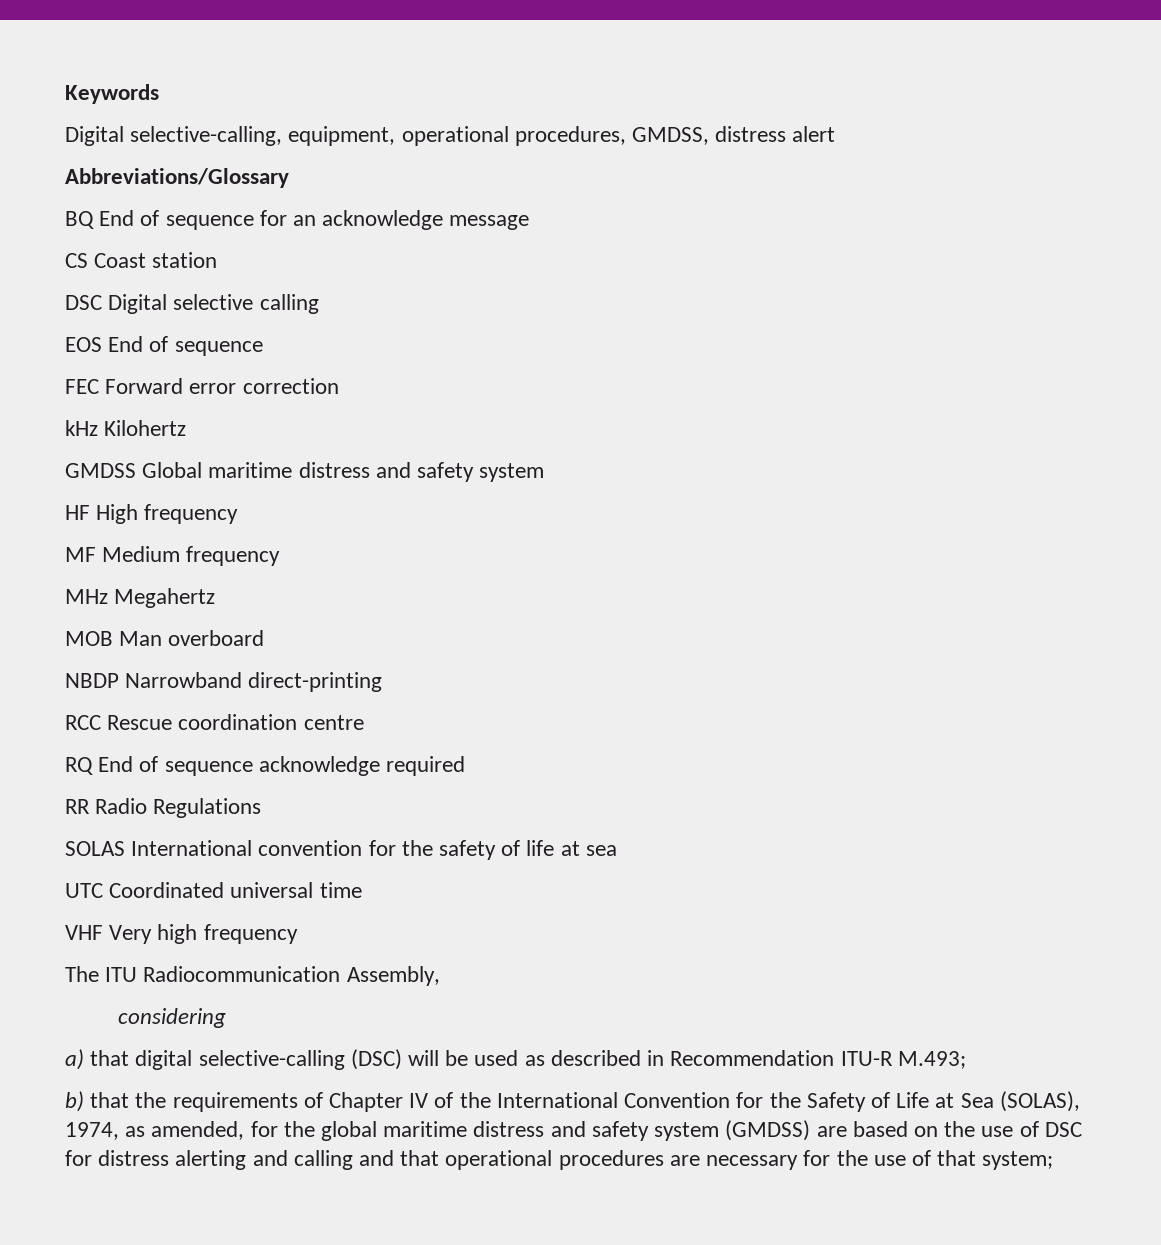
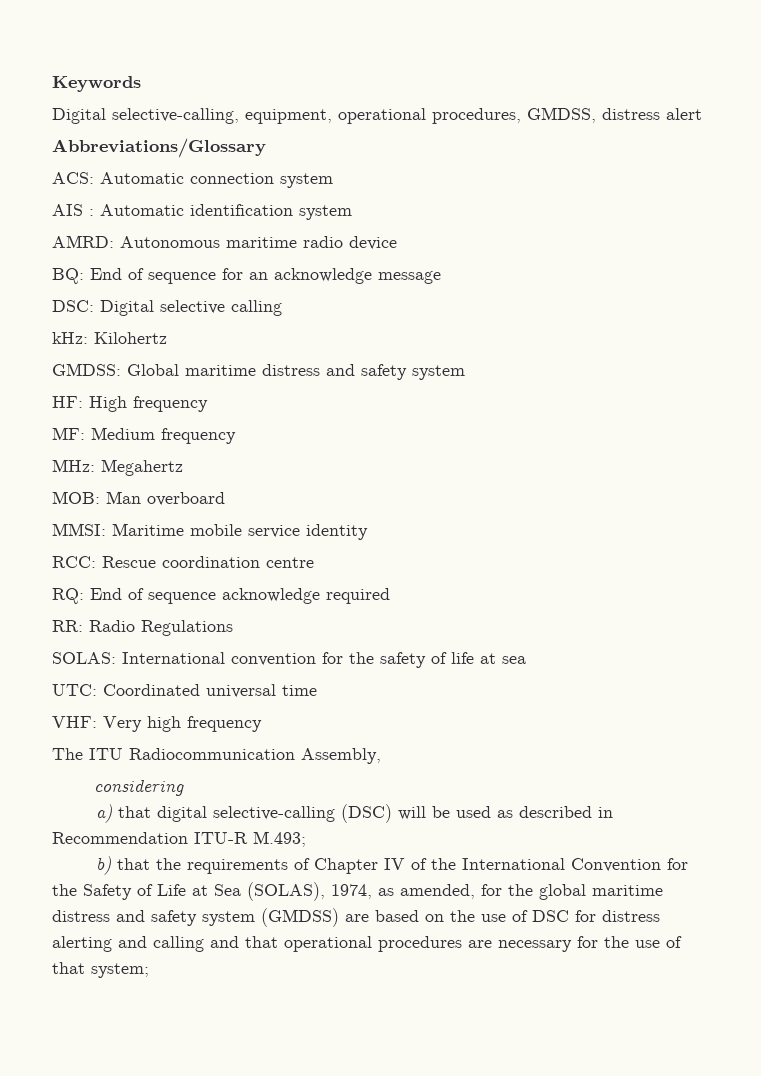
[65,211,94,229] BQ -> [52,172,333,188] [52,204,352,220] [52,235,397,250] [52,268,84,284] ACS: Automatic connection system // AIS : Automatic identification system // AMRD: Autonomous maritime radio device // BQ:
[65,252,218,268] [65,295,102,310] CS Coast station // DSC -> [52,300,94,312] DSC:
[65,336,263,356] [65,378,339,394] [65,420,98,436] EOS End of sequence // FEC Forward error correction // kHz -> [52,332,88,344] kHz:
[65,463,136,478] GMDSS -> [52,363,121,376] GMDSS:
[65,505,90,520] HF -> [52,396,83,408] HF:
[65,547,96,562] MF -> [52,427,85,440] MF:
[65,589,108,604] MHz -> [52,459,95,472] MHz:
[65,631,113,646] MOB -> [52,491,100,504] MOB:
[65,672,383,692] [65,715,101,730] NBDP Narrowband direct-printing // RCC -> [52,523,368,540] [52,556,96,568] MMSI: Maritime mobile service identity // RCC:
[65,757,93,775] RQ -> [52,588,84,604] RQ:
[65,799,90,814] RR -> [52,620,83,632] RR:
[65,841,125,856] SOLAS -> [52,652,116,664] SOLAS:
[65,883,103,898] UTC -> [52,684,97,696] UTC:
[65,925,103,940] VHF -> [52,716,97,728] VHF:

